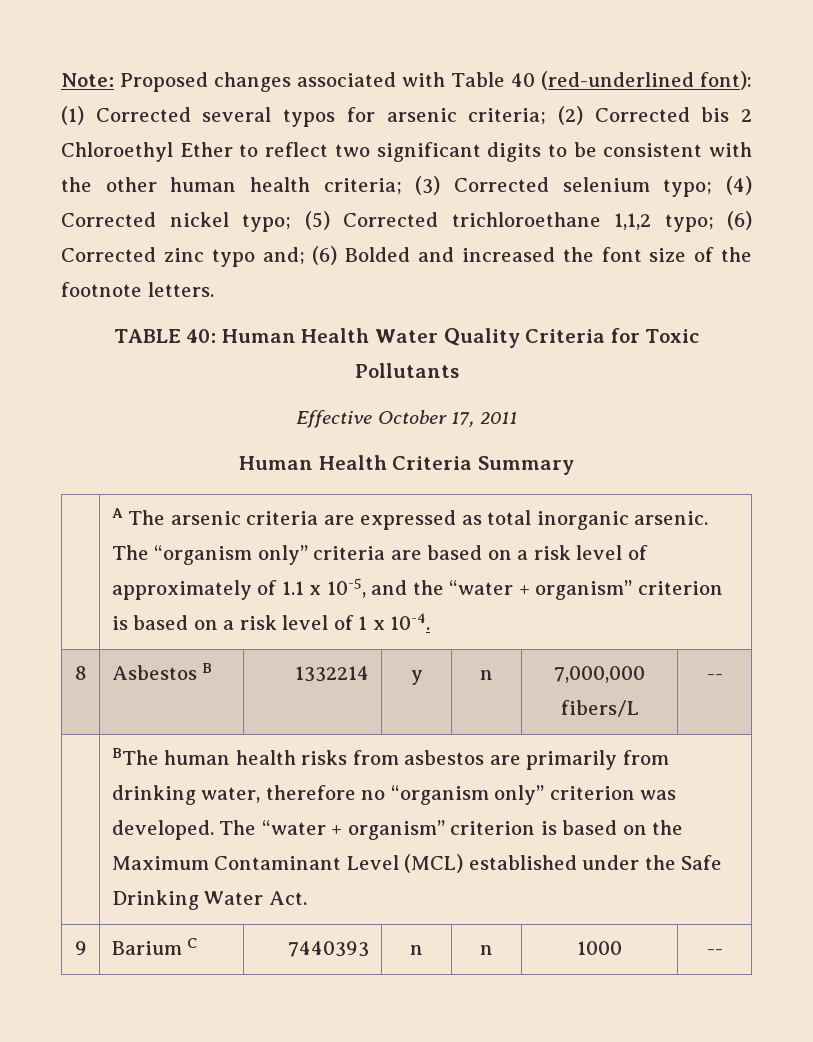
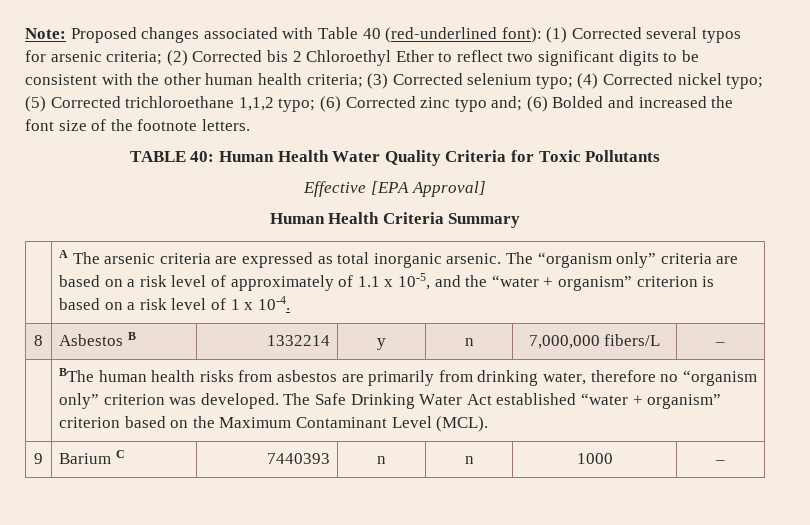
[377,410,517,427] October 17, 2011 -> [370,181,486,197] [EPA Approval]
[706,674,723,680] -- -> [715,342,725,346] –
[261,820,557,840] “water + organism” criterion is -> [315,393,722,409] [59,417,121,428] Safe Drinking Water Act established “water + organism” criterion
[404,854,723,873] [111,890,307,910] (MCL) established under the Safe Drinking Water Act. -> [436,416,489,432] (MCL).
[706,949,723,955] -- -> [715,460,725,464] –

